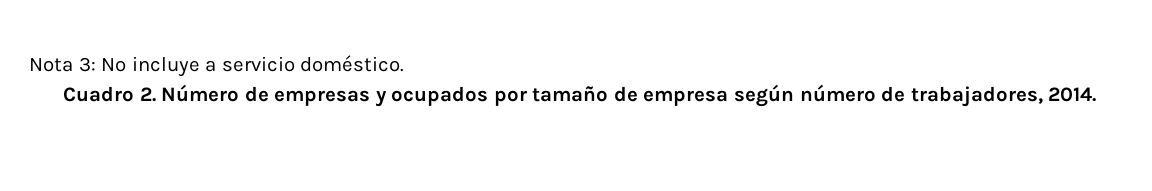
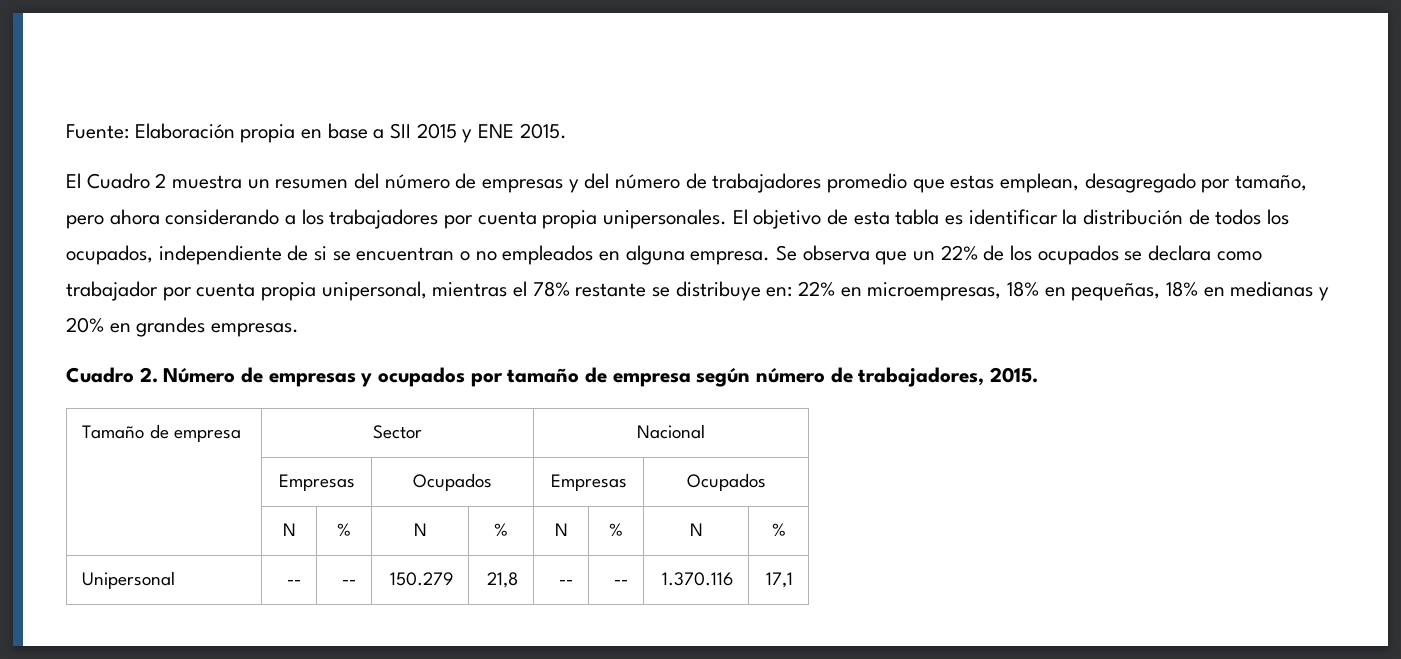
[29,55,405,77] Nota 3: No incluye a servicio doméstico. -> [66,123,567,143] [66,173,1308,193] [66,209,1290,229] [66,245,1262,265] [66,281,1330,301] [66,317,300,337] Fuente: Elaboración propia en base a SII 2015 y ENE 2015. // El Cuadro 2 muestra un resumen del número de empresas y del número de trabajadores promedio que estas emplean, desagregado por tamaño, pero ahora considerando a los trabajadores por cuenta propia unipersonales. El objetivo de esta tabla es identificar la distribución de todos los ocupados, independiente de si se encuentran o no empleados en alguna empresa. Se observa que un 22% de los ocupados se declara como trabajador por cuenta propia unipersonal, mientras el 78% restante se distribuye en: 22% en microempresas, 18% en pequeñas, 18% en medianas y 20% en grandes empresas.
[1048,87,1097,102] 2014. -> [990,367,1039,383] [82,424,241,442] [373,425,422,439] [637,424,705,439] [278,474,355,491] [413,473,492,491] [550,474,627,491] [686,473,766,491] [282,523,296,536] [337,523,351,536] [413,523,427,536] [494,523,508,536] [554,523,568,536] [609,523,623,536] [689,523,703,536] [771,523,786,536] [82,571,176,589] [286,580,301,585] [341,580,356,585] [389,572,453,586] [486,572,518,588] [558,580,573,585] [613,580,628,585] [661,572,733,586] [765,572,793,588] 2015. // Tamaño de empresa | Sector | Nacional // | Empresas | Ocupados | Empresas | Ocupados // | N | % | N | % | N | % | N | % // Unipersonal | -- | -- | 150.279 | 21,8 | -- | -- | 1.370.116 | 17,1

